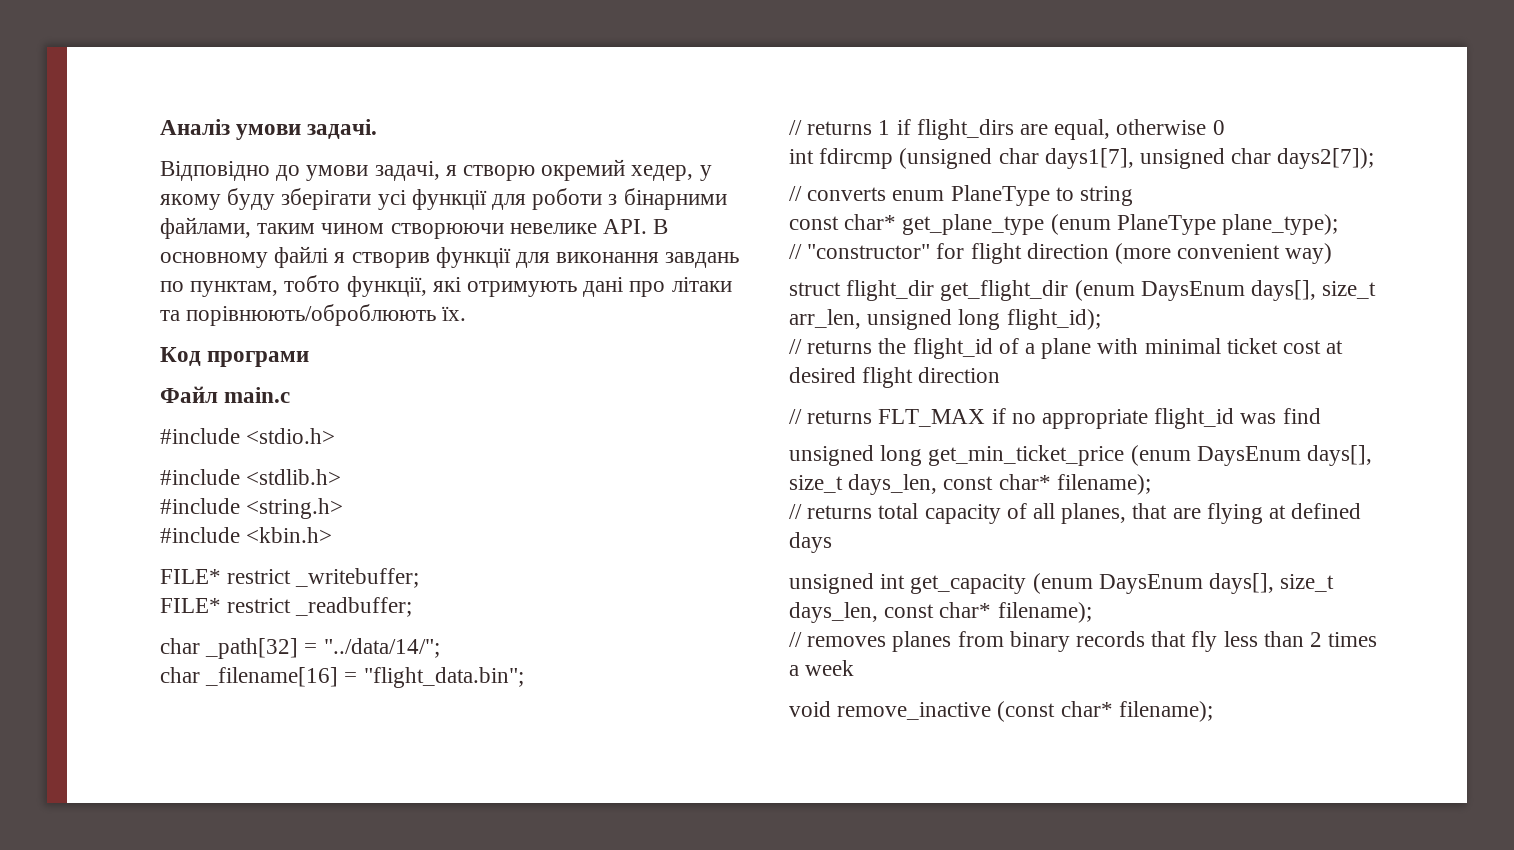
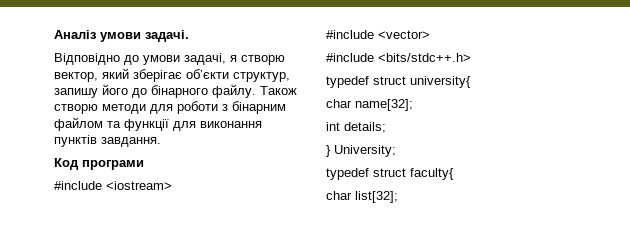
[541,159,712,181] [160,188,727,210] [160,217,669,239] [160,246,740,268] [160,275,732,297] [160,304,467,326] окремий хедер, у якому буду зберігати усі функції для роботи з бінарними файлами, таким чином створюючи невелике API. В основному файлі я створив функції для виконання завдань по пунктам, тобто функції, які отримують дані про літаки та порівнюють/оброблюють їх. -> [54,68,290,82] [54,84,297,98] [54,101,286,114] [54,117,262,131] [54,135,161,147] вектор, який зберігає об’єкти структур, запишу його до бінарного файлу. Також створю методи для роботи з бінарним файлом та функції для виконання пунктів завдання.
[160,386,291,403] [160,428,336,444] [160,469,342,485] [160,498,344,519] [160,527,333,543] [160,568,420,588] [160,597,413,617] [160,638,440,659] [160,667,524,688] [789,119,1225,140] [789,148,1375,169] [789,185,1134,206] [789,214,1339,235] [789,243,1333,264] [789,280,1377,301] [789,309,1101,330] [789,338,1344,359] [789,367,1001,388] [789,408,1321,429] [789,445,1373,466] [789,474,1151,495] [789,503,1362,524] [789,532,832,553] [789,573,1335,594] [789,602,1092,623] [789,631,1378,652] [789,660,855,676] [789,701,1213,722] Файл main.c // #include <stdio.h> // #include <stdlib.h> // #include <string.h> // #include <kbin.h> // FILE* restrict _writebuffer; // FILE* restrict _readbuffer; // char _path[32] = "../data/14/"; // char _filename[16] = "flight_data.bin"; // // returns 1 if flight_dirs are equal, otherwise 0 // int fdircmp (unsigned char days1[7], unsigned char days2[7]); // // converts enum PlaneType to string // const char* get_plane_type (enum PlaneType plane_type); // // "constructor" for flight direction (more convenient way) // struct flight_dir get_flight_dir (enum DaysEnum days[], size_t arr_len, unsigned long flight_id); // // returns the flight_id of a plane with minimal ticket cost at desired flight direction // // returns FLT_MAX if no appropriate flight_id was find // unsigned long get_min_ticket_price (enum DaysEnum days[], size_t days_len, const char* filename); // // returns total capacity of all planes, that are flying at defined days // unsigned int get_capacity (enum DaysEnum days[], size_t days_len, const char* filename); // // removes planes from binary records that fly less than 2 times a week // void remove_inactive (const char* filename); -> [54,181,172,190] [326,30,430,39] [326,53,471,62] [326,76,471,88] [326,99,413,111] [326,122,386,133] [326,145,396,157] [326,168,454,180] [326,191,398,203] #include <iostream> // #include <vector> // #include <bits/stdc++.h> // typedef struct university{ // char name[32]; // int details; // } University; // typedef struct faculty{ // char list[32];

